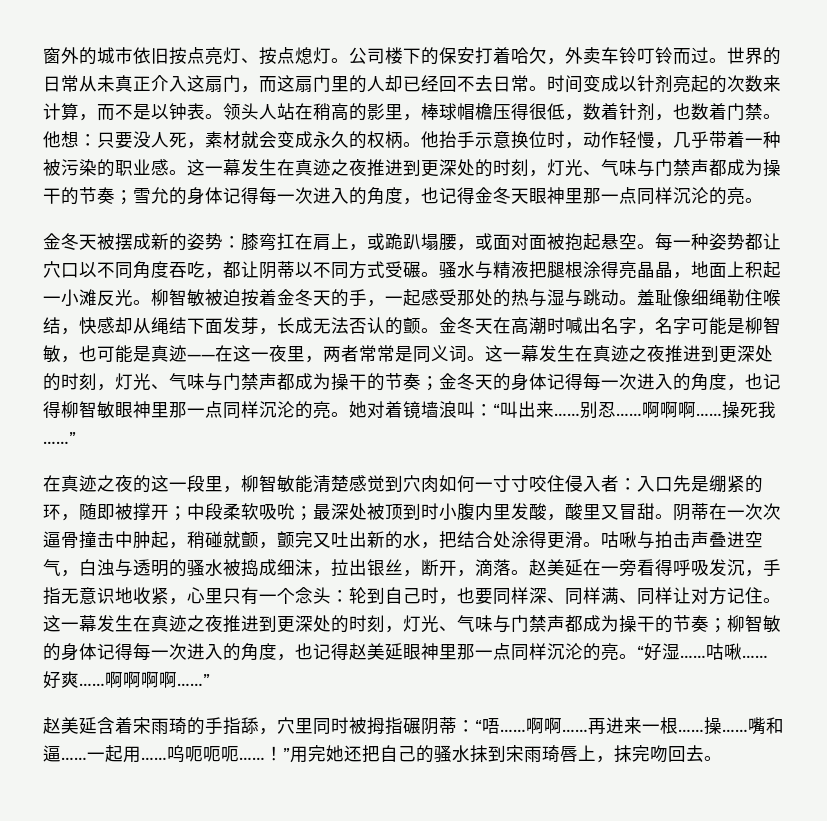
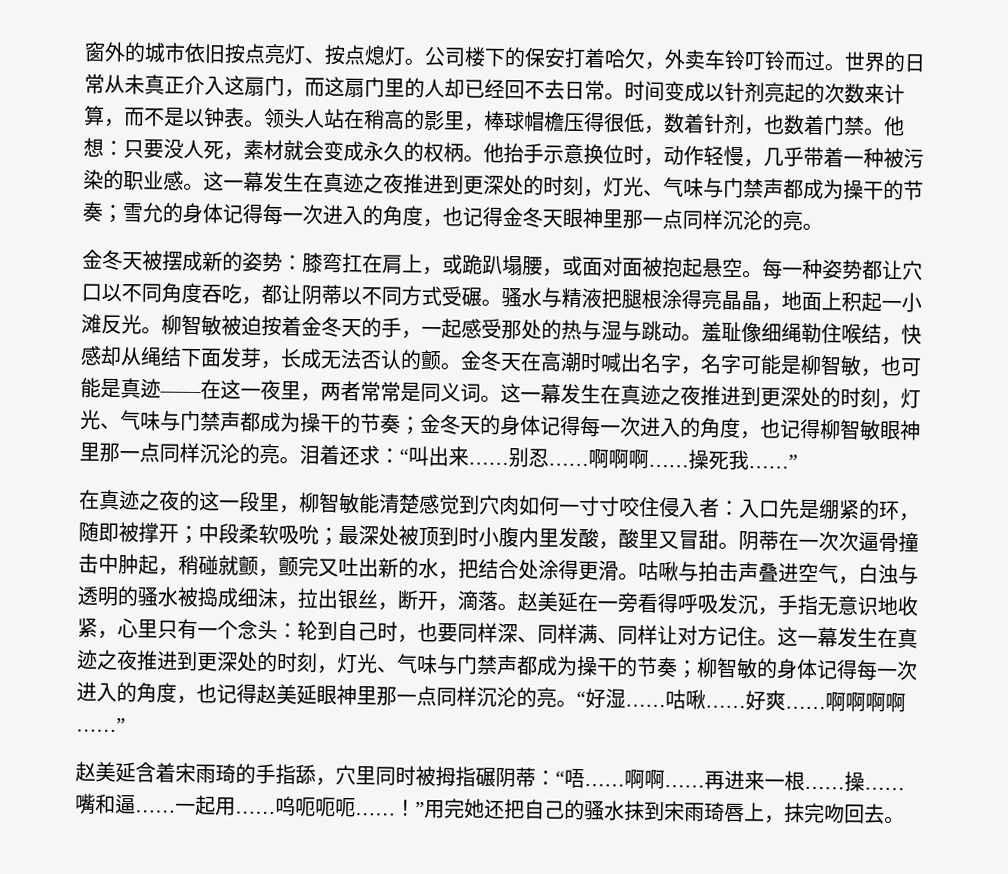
[349,401,475,419] 她对着镜墙浪叫 -> [299,444,380,466] 泪着还求

